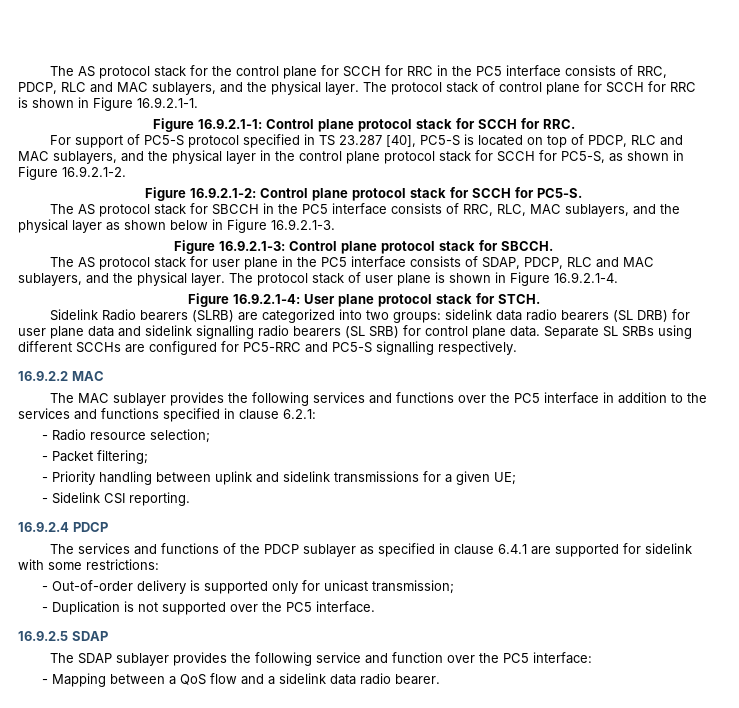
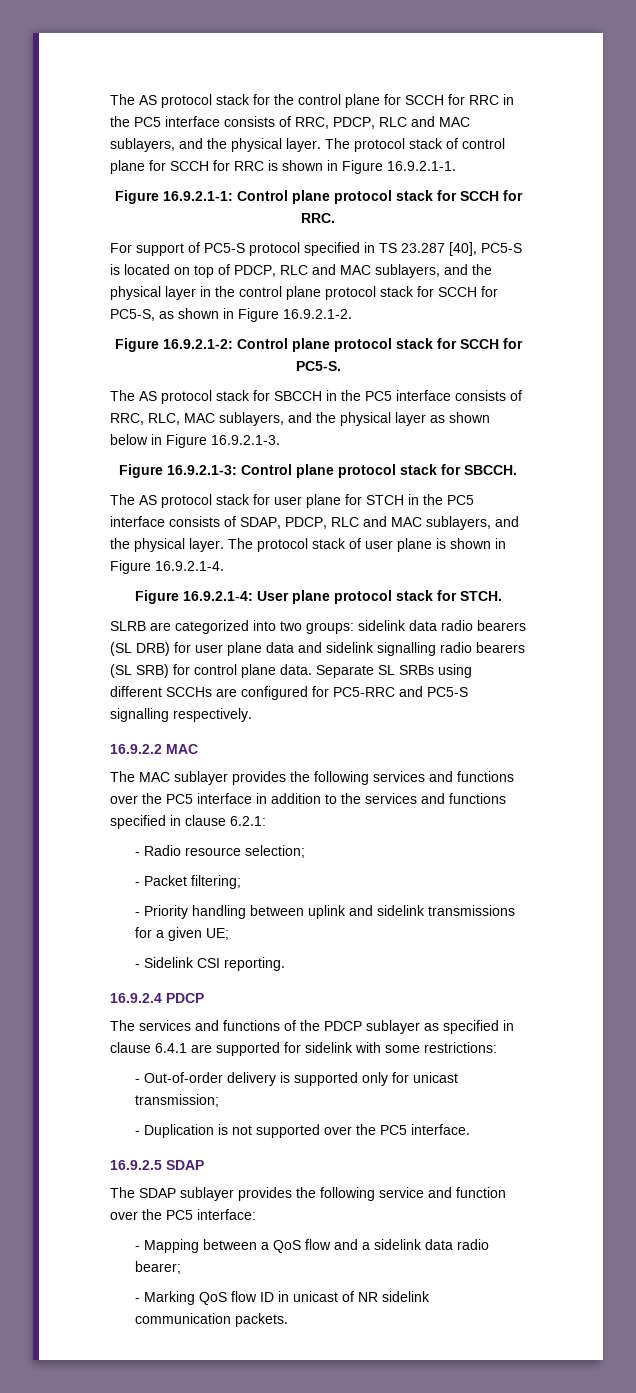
(278, 263) none -> [345,494,404,505] for STCH
[49,309,234,322] Sidelink Radio bearers (SLRB) -> [110,621,146,631] SLRB
[395,674,441,685] bearer. -> [135,1261,182,1274] [135,1291,431,1305] [135,1313,289,1327] bearer; // - Marking QoS flow ID in unicast of NR sidelink communication packets.

